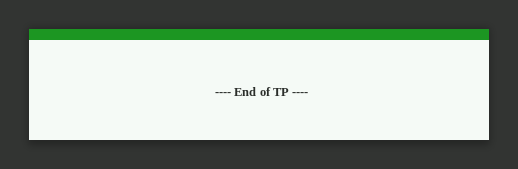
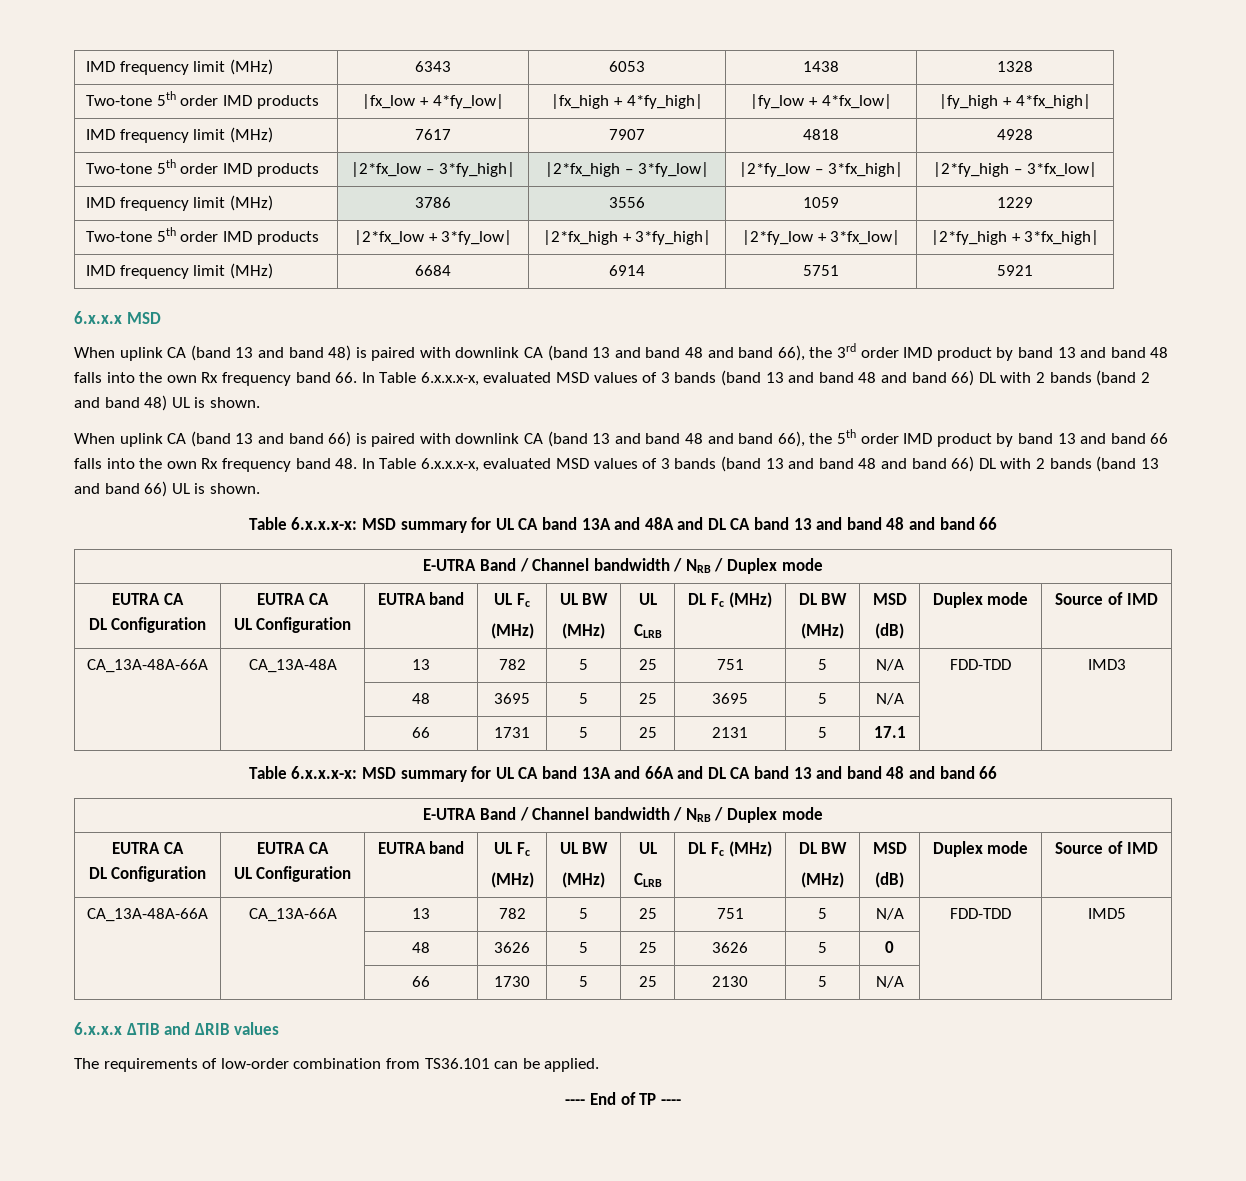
(214, 94) none -> [86,59,274,75] [415,61,451,72] [609,61,645,72] [803,61,839,72] [997,61,1033,72] [86,91,319,109] [362,94,504,109] [551,94,703,109] [750,94,892,109] [939,94,1091,109] [86,127,274,143] [415,129,451,140] [609,129,645,140] [803,129,839,140] [997,129,1033,140] [86,159,319,177] [351,162,515,177] [545,162,709,177] [739,162,903,177] [933,162,1097,177] [86,195,274,211] [415,197,451,208] [609,197,645,208] [803,197,839,208] [997,197,1033,208] [86,227,319,245] [353,230,513,245] [542,230,712,245] [741,230,901,245] [930,230,1100,245] [86,263,274,279] [415,265,451,276] [609,265,645,276] [803,265,839,276] [997,265,1033,276] [74,311,161,324] [74,343,1169,361] [74,370,1150,386] [74,395,260,411] [74,429,1169,447] [74,456,1159,472] [74,481,260,497] [248,517,998,533] [423,558,823,574] [112,593,184,605] [88,617,207,633] [257,593,329,605] [233,617,352,633] [377,592,465,605] [494,593,530,607] [490,623,534,639] [559,593,609,605] [562,623,605,639] [638,593,657,605] [633,624,662,638] [688,592,772,608] [798,593,848,605] [801,623,844,639] [872,593,907,605] [875,623,904,639] [932,592,1029,608] [1055,592,1158,605] [87,659,208,673] [248,659,337,673] [412,659,430,670] [498,659,526,670] [579,659,588,670] [638,659,657,670] [716,659,744,670] [818,659,827,670] [875,659,904,671] [950,659,1011,670] [1087,659,1126,670] [412,693,430,704] [494,693,530,704] [579,693,588,704] [638,693,657,704] [712,693,748,704] [818,693,827,704] [875,693,904,705] [412,727,430,738] [494,727,530,738] [579,727,588,738] [638,727,657,738] [712,727,748,738] [818,727,827,738] [873,726,906,738] [248,766,998,782] [423,807,823,823] [112,842,184,854] [88,866,207,882] [257,842,329,854] [233,866,352,882] [377,841,465,854] [494,842,530,856] [490,872,534,888] [559,842,609,854] [562,872,605,888] [638,842,657,854] [633,873,662,887] [688,841,772,857] [798,842,848,854] [801,872,844,888] [872,842,907,854] [875,872,904,888] [932,841,1029,857] [1055,841,1158,854] [87,908,208,922] [248,908,337,922] [412,908,430,919] [498,908,526,919] [579,908,588,919] [638,908,657,919] [716,908,744,919] [818,908,827,919] [875,908,904,920] [950,908,1011,919] [1087,908,1126,919] [412,942,430,953] [494,942,530,953] [579,942,588,953] [638,942,657,953] [712,942,748,953] [818,942,827,953] [885,941,894,953] [412,976,430,987] [494,976,530,987] [579,976,588,987] [638,976,657,987] [712,976,748,987] [818,976,827,987] [875,976,904,988] [74,1022,280,1035] [74,1058,600,1072] IMD frequency limit (MHz) | 6343 | 6053 | 1438 | 1328 // Two-tone 5th order IMD products | |fx_low + 4*fy_low| | |fx_high + 4*fy_high| | |fy_low + 4*fx_low| | |fy_high + 4*fx_high| // IMD frequency limit (MHz) | 7617 | 7907 | 4818 | 4928 // Two-tone 5th order IMD products | |2*fx_low – 3*fy_high| | |2*fx_high – 3*fy_low| | |2*fy_low – 3*fx_high| | |2*fy_high – 3*fx_low| // IMD frequency limit (MHz) | 3786 | 3556 | 1059 | 1229 // Two-tone 5th order IMD products | |2*fx_low + 3*fy_low| | |2*fx_high + 3*fy_high| | |2*fy_low + 3*fx_low| | |2*fy_high + 3*fx_high| // IMD frequency limit (MHz) | 6684 | 6914 | 5751 | 5921 // 6.x.x.x MSD // When uplink CA (band 13 and band 48) is paired with downlink CA (band 13 and band 48 and band 66), the 3rd order IMD product by band 13 and band 48 falls into the own Rx frequency band 66. In Table 6.x.x.x-x, evaluated MSD values of 3 bands (band 13 and band 48 and band 66) DL with 2 bands (band 2 and band 48) UL is shown. // When uplink CA (band 13 and band 66) is paired with downlink CA (band 13 and band 48 and band 66), the 5th order IMD product by band 13 and band 66 falls into the own Rx frequency band 48. In Table 6.x.x.x-x, evaluated MSD values of 3 bands (band 13 and band 48 and band 66) DL with 2 bands (band 13 and band 66) UL is shown. // Table 6.x.x.x-x: MSD summary for UL CA band 13A and 48A and DL CA band 13 and band 48 and band 66 // E-UTRA Band / Channel bandwidth / NRB / Duplex mode // EUTRA CA // DL Configuration | EUTRA CA // UL Configuration | EUTRA band | UL Fc // (MHz) | UL BW // (MHz) | UL // CLRB | DL Fc (MHz) | DL BW // (MHz) | MSD // (dB) | Duplex mode | Source of IMD // CA_13A-48A-66A | CA_13A-48A | 13 | 782 | 5 | 25 | 751 | 5 | N/A | FDD-TDD | IMD3 // | | 48 | 3695 | 5 | 25 | 3695 | 5 | N/A | | // | | 66 | 1731 | 5 | 25 | 2131 | 5 | 17.1 | | // Table 6.x.x.x-x: MSD summary for UL CA band 13A and 66A and DL CA band 13 and band 48 and band 66 // E-UTRA Band / Channel bandwidth / NRB / Duplex mode // EUTRA CA // DL Configuration | EUTRA CA // UL Configuration | EUTRA band | UL Fc // (MHz) | UL BW // (MHz) | UL // CLRB | DL Fc (MHz) | DL BW // (MHz) | MSD // (dB) | Duplex mode | Source of IMD // CA_13A-48A-66A | CA_13A-66A | 13 | 782 | 5 | 25 | 751 | 5 | N/A | FDD-TDD | IMD5 // | | 48 | 3626 | 5 | 25 | 3626 | 5 | 0 | | // | | 66 | 1730 | 5 | 25 | 2130 | 5 | N/A | | // 6.x.x.x ∆TIB and ∆RIB values // The requirements of low-order combination from TS36.101 can be applied. //

